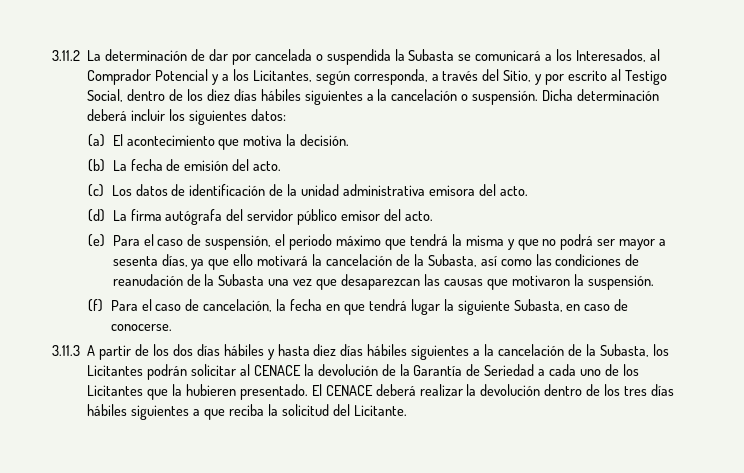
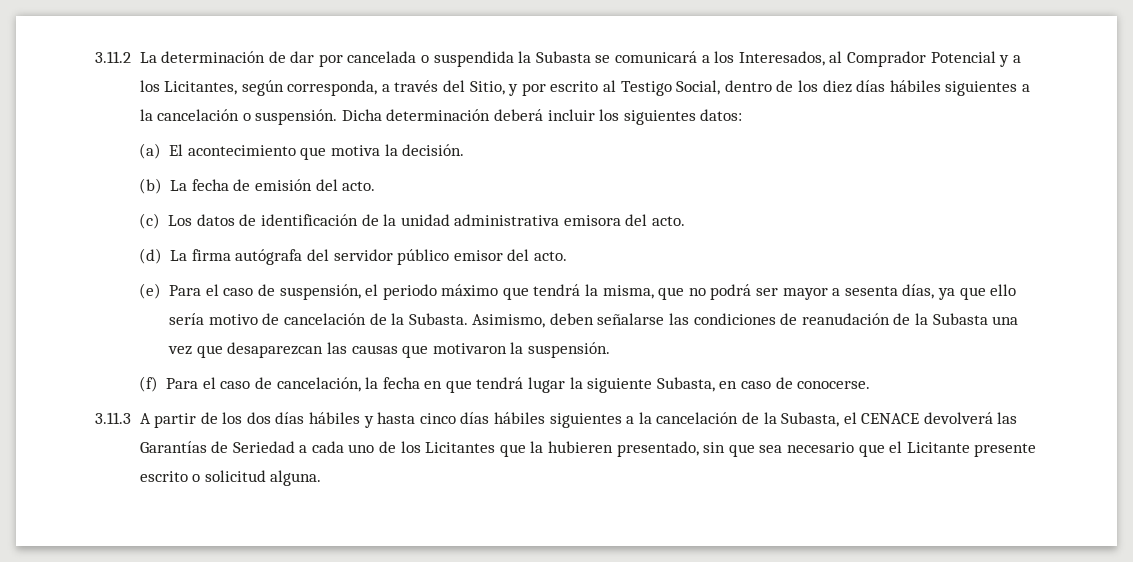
[465,235,515,250] misma y -> [602,285,654,299] misma,
[257,254,532,267] motivará la cancelación de la Subasta, así como -> [169,313,665,328] sería motivo de cancelación de la Subasta. Asimismo, deben señalarse
[313,344,337,356] diez -> [419,413,456,424] cinco
[652,344,669,356] [87,364,463,380] los Licitantes podrán solicitar al CENACE la devolución de la Garantía -> [843,412,1018,424] [139,441,207,453] el CENACE devolverá las Garantías
[239,384,674,400] [87,404,407,420] presentado. El CENACE deberá realizar la devolución dentro de los tres días hábiles siguientes a que reciba la solicitud del Licitante. -> [616,441,1037,457] [139,470,322,486] presentado, sin que sea necesario que el Licitante presente escrito o solicitud alguna.

